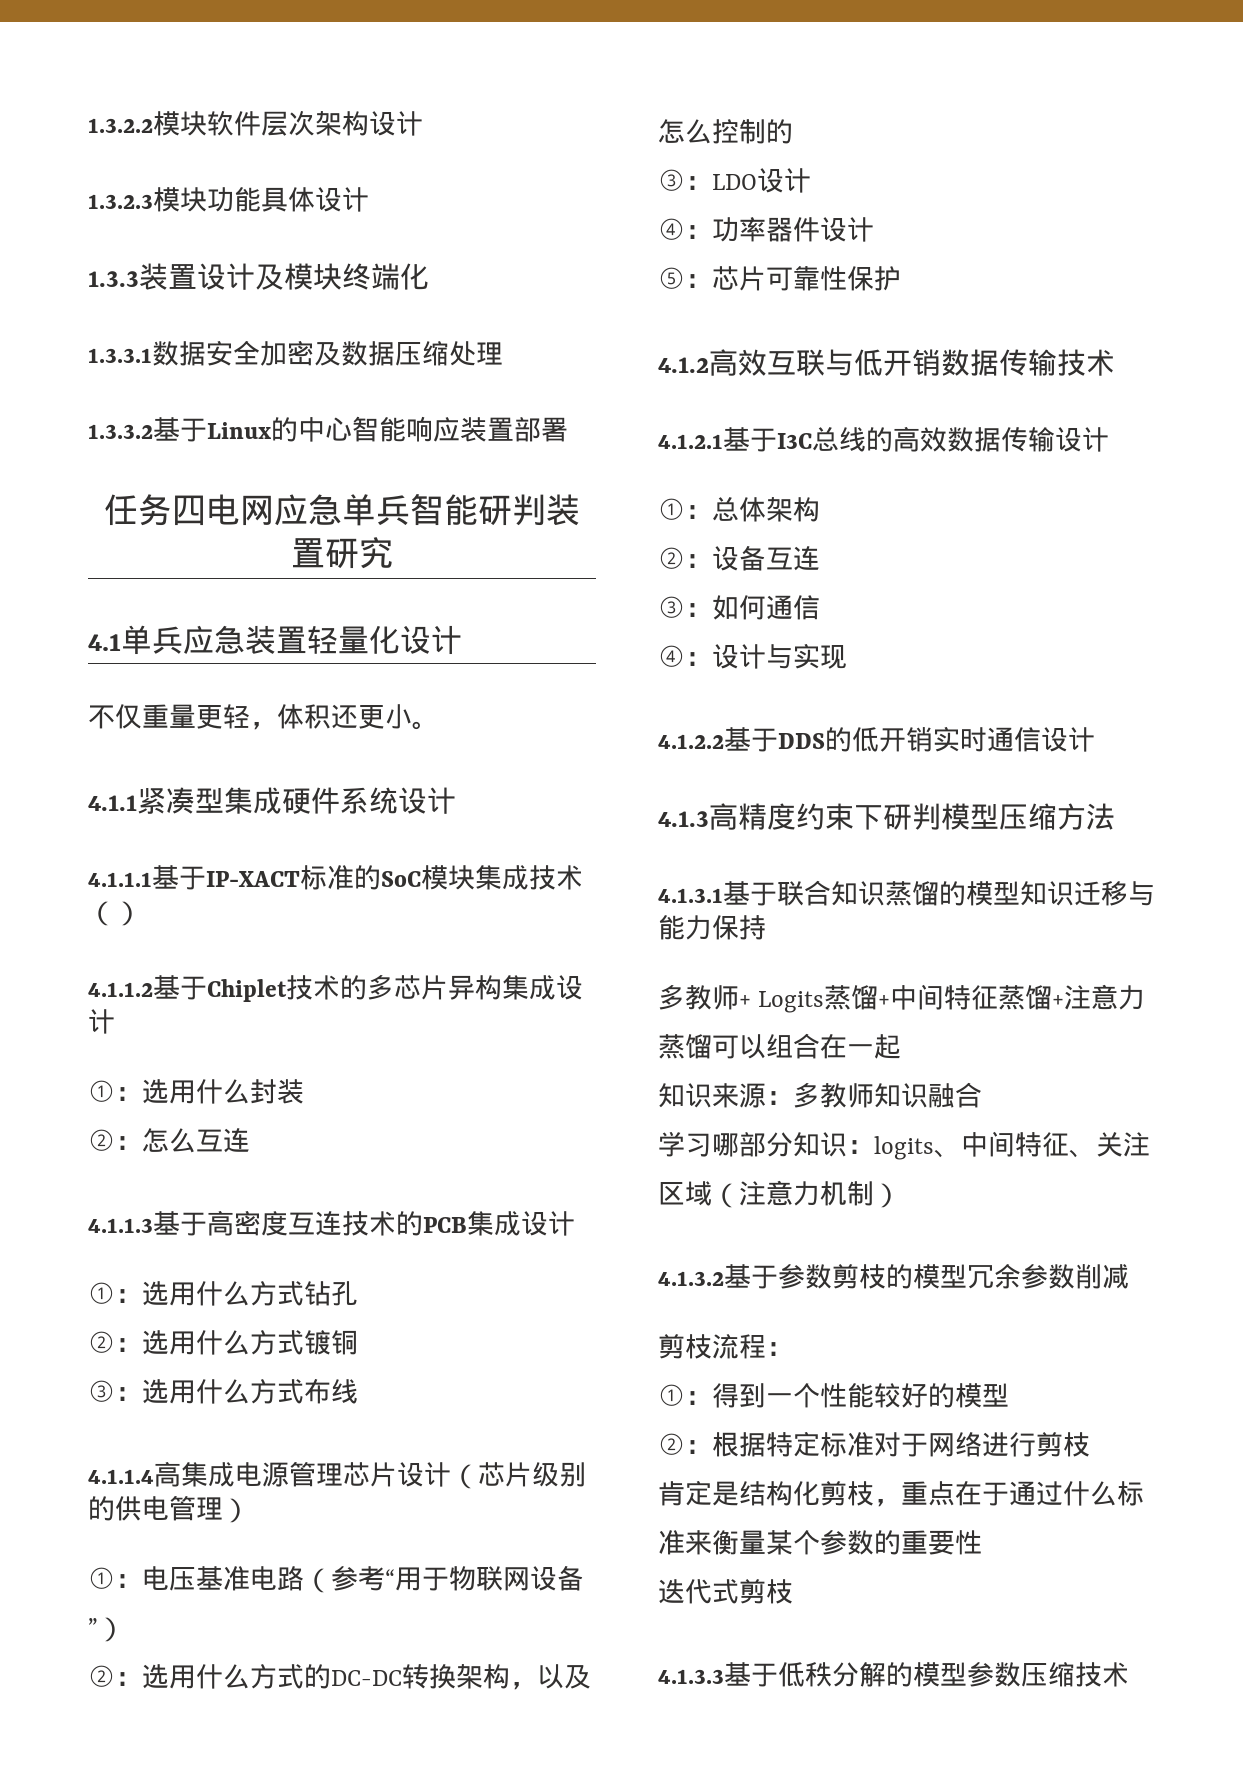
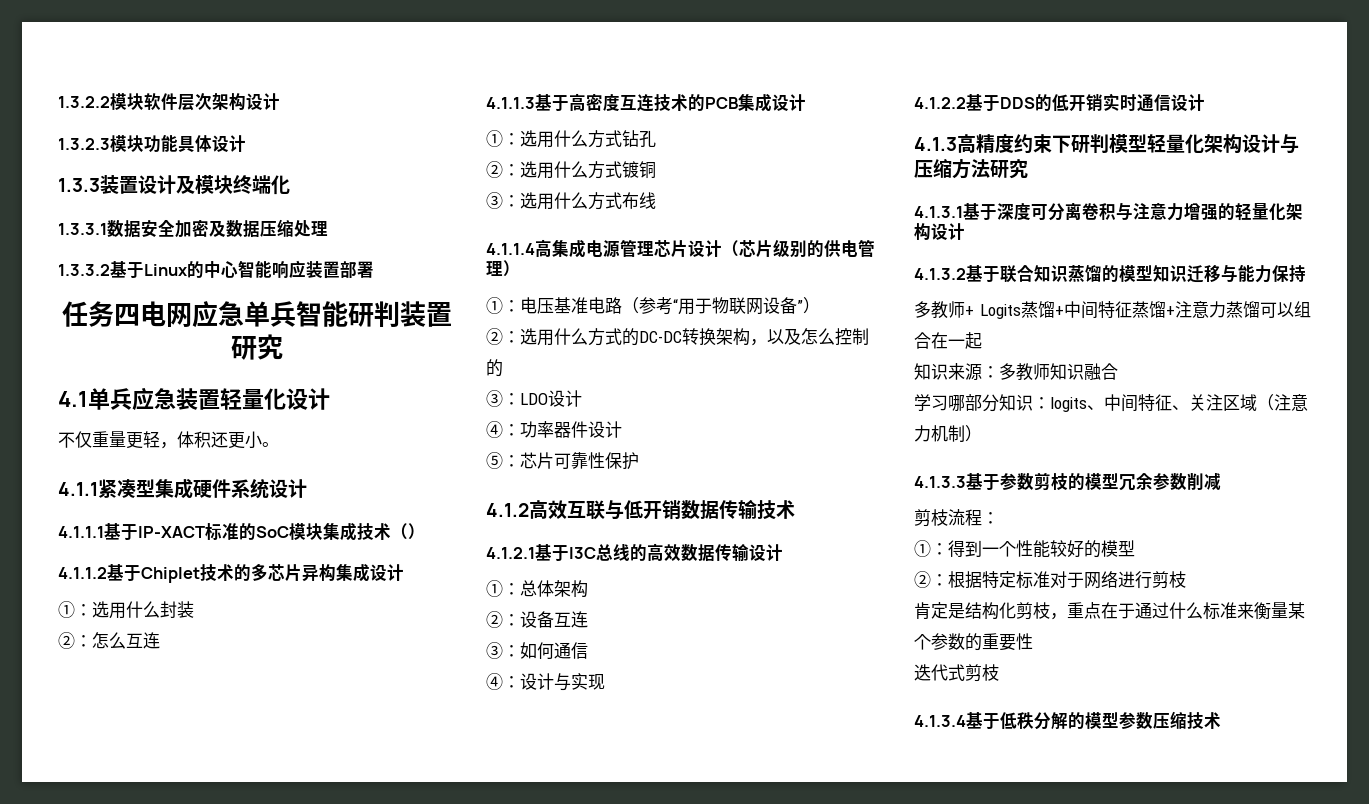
(999, 816) none -> [1147,134,1299,154] 轻量化架构设计与
(1115, 816) none -> [990,159,1028,179] 研究
(777, 894) none -> [997,202,1303,221] [914,223,965,240] [914,265,1000,282] 深度可分离卷积与注意力增强的轻量化架构设计 // 4.1.3.2基于
[658,1271,724,1286] 4.1.3.2 -> [914,476,966,488] 4.1.3.3
[658,1669,724,1684] 4.1.3.3 -> [914,715,966,727] 4.1.3.4

